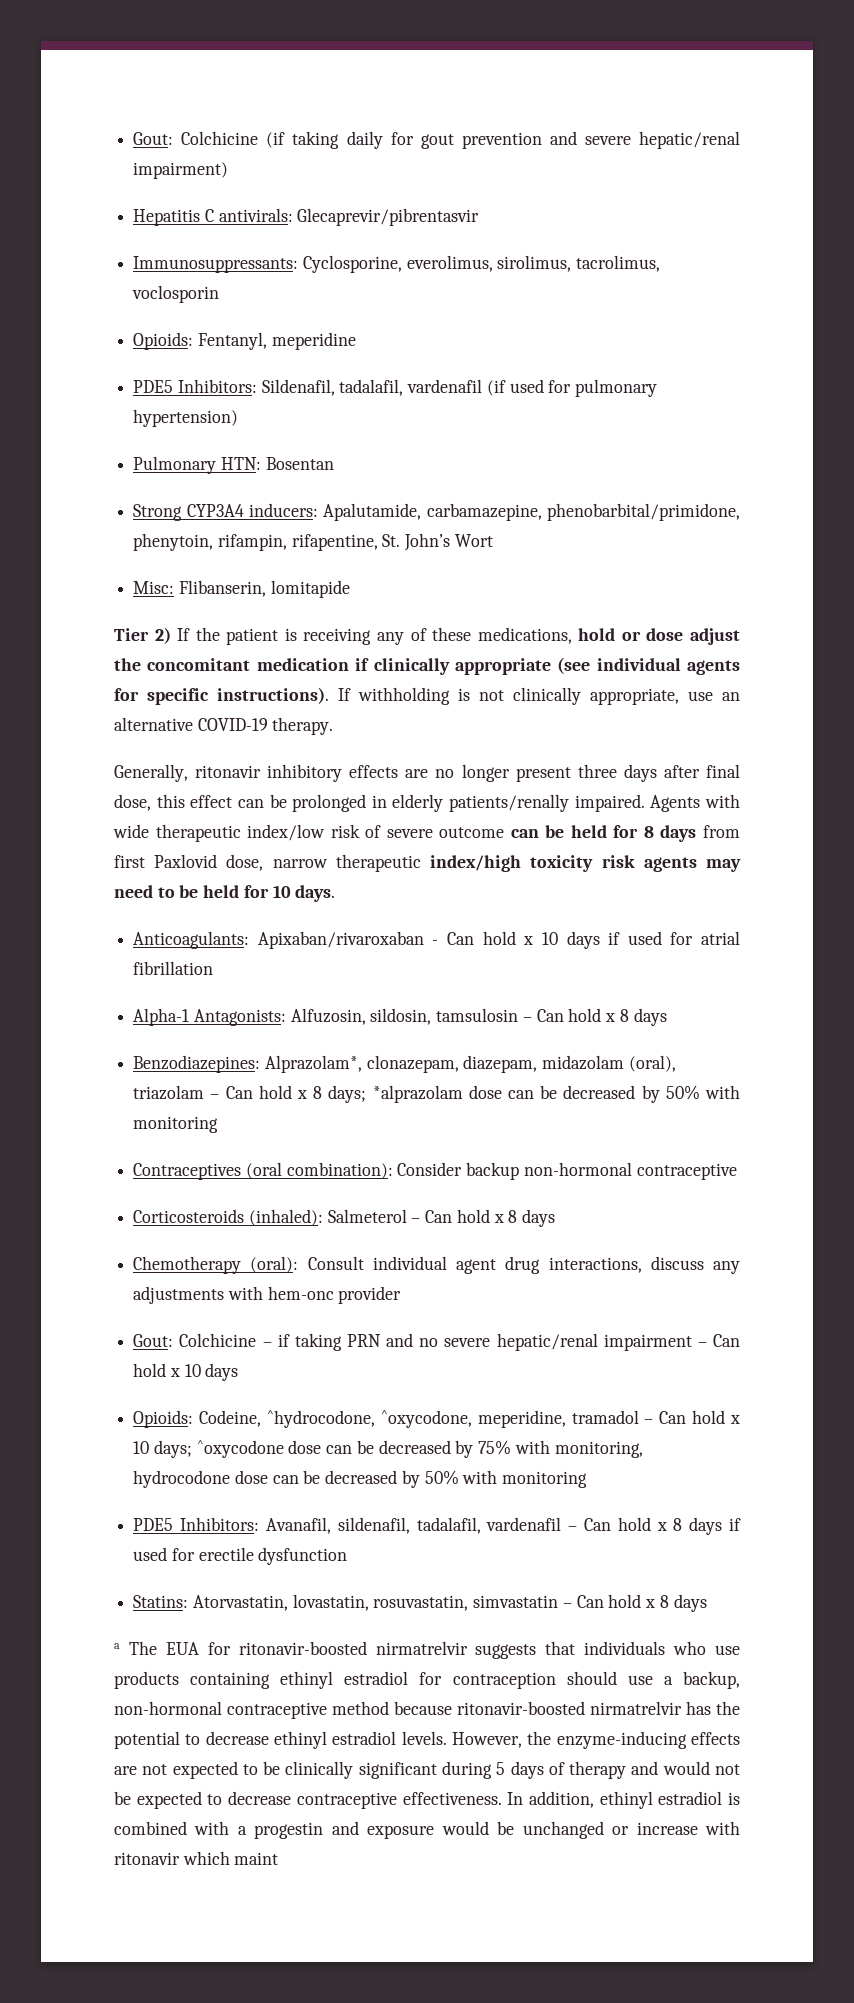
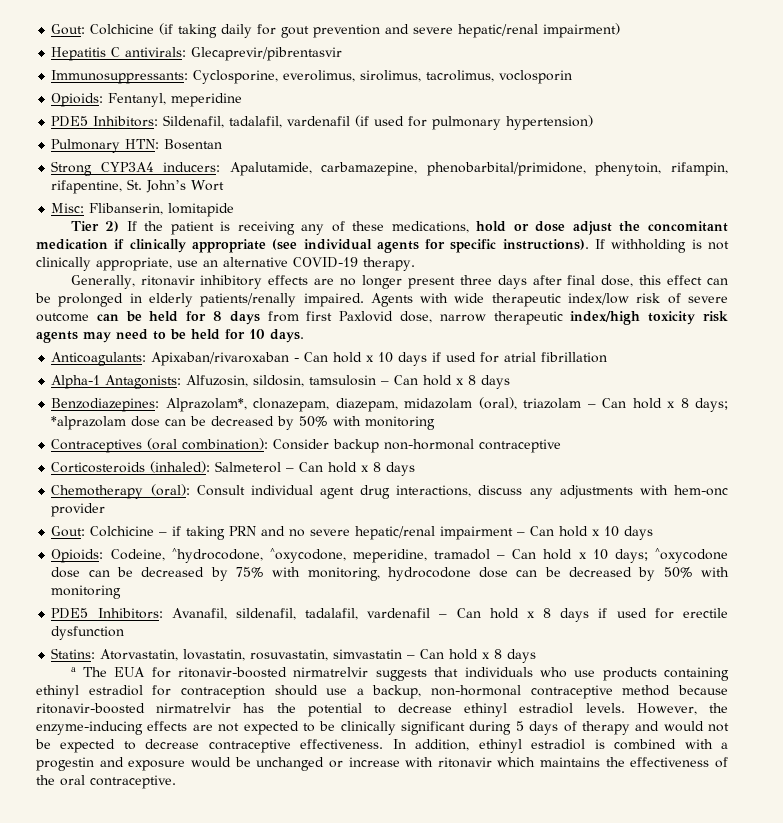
[234,1852,279,1865] maint -> [540,757,728,768] [36,775,176,789] maintains the effectiveness of the oral contraceptive.

